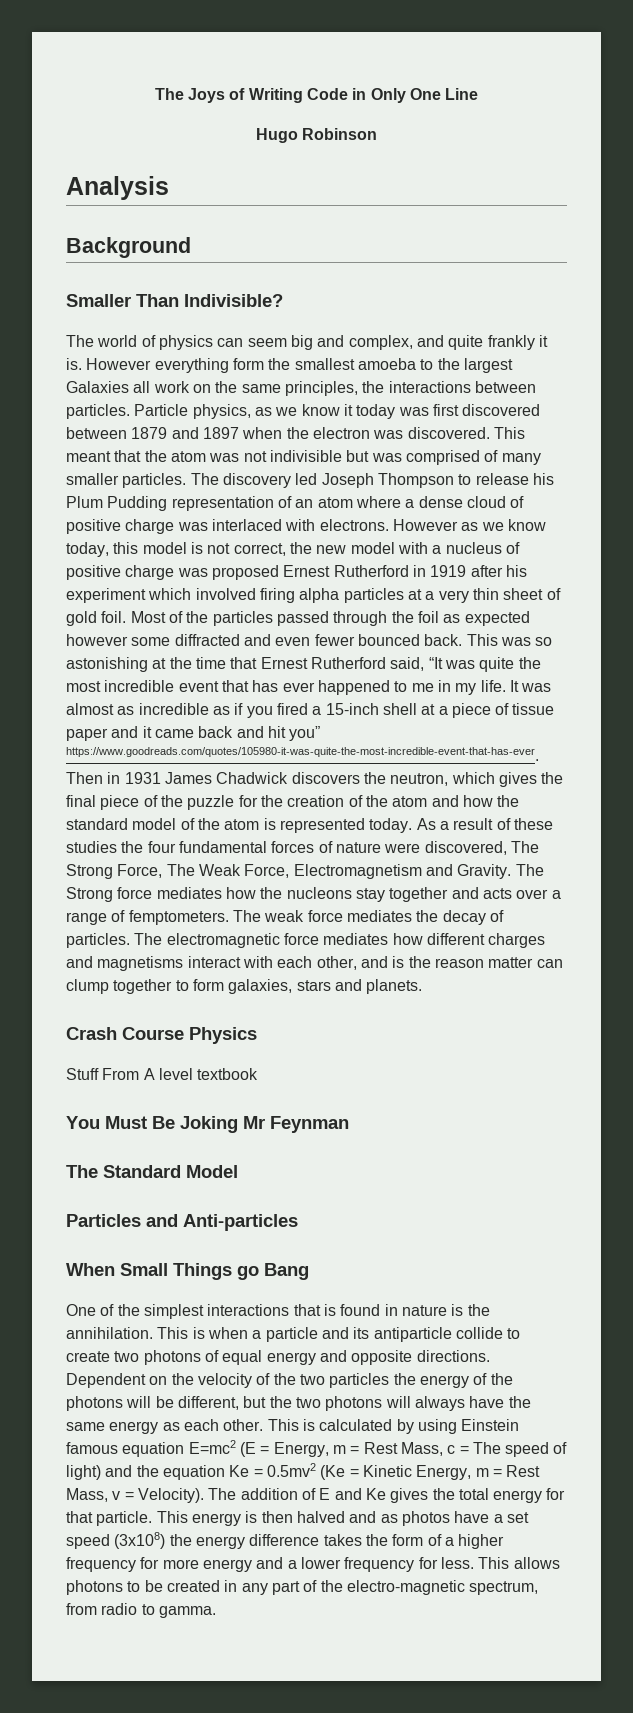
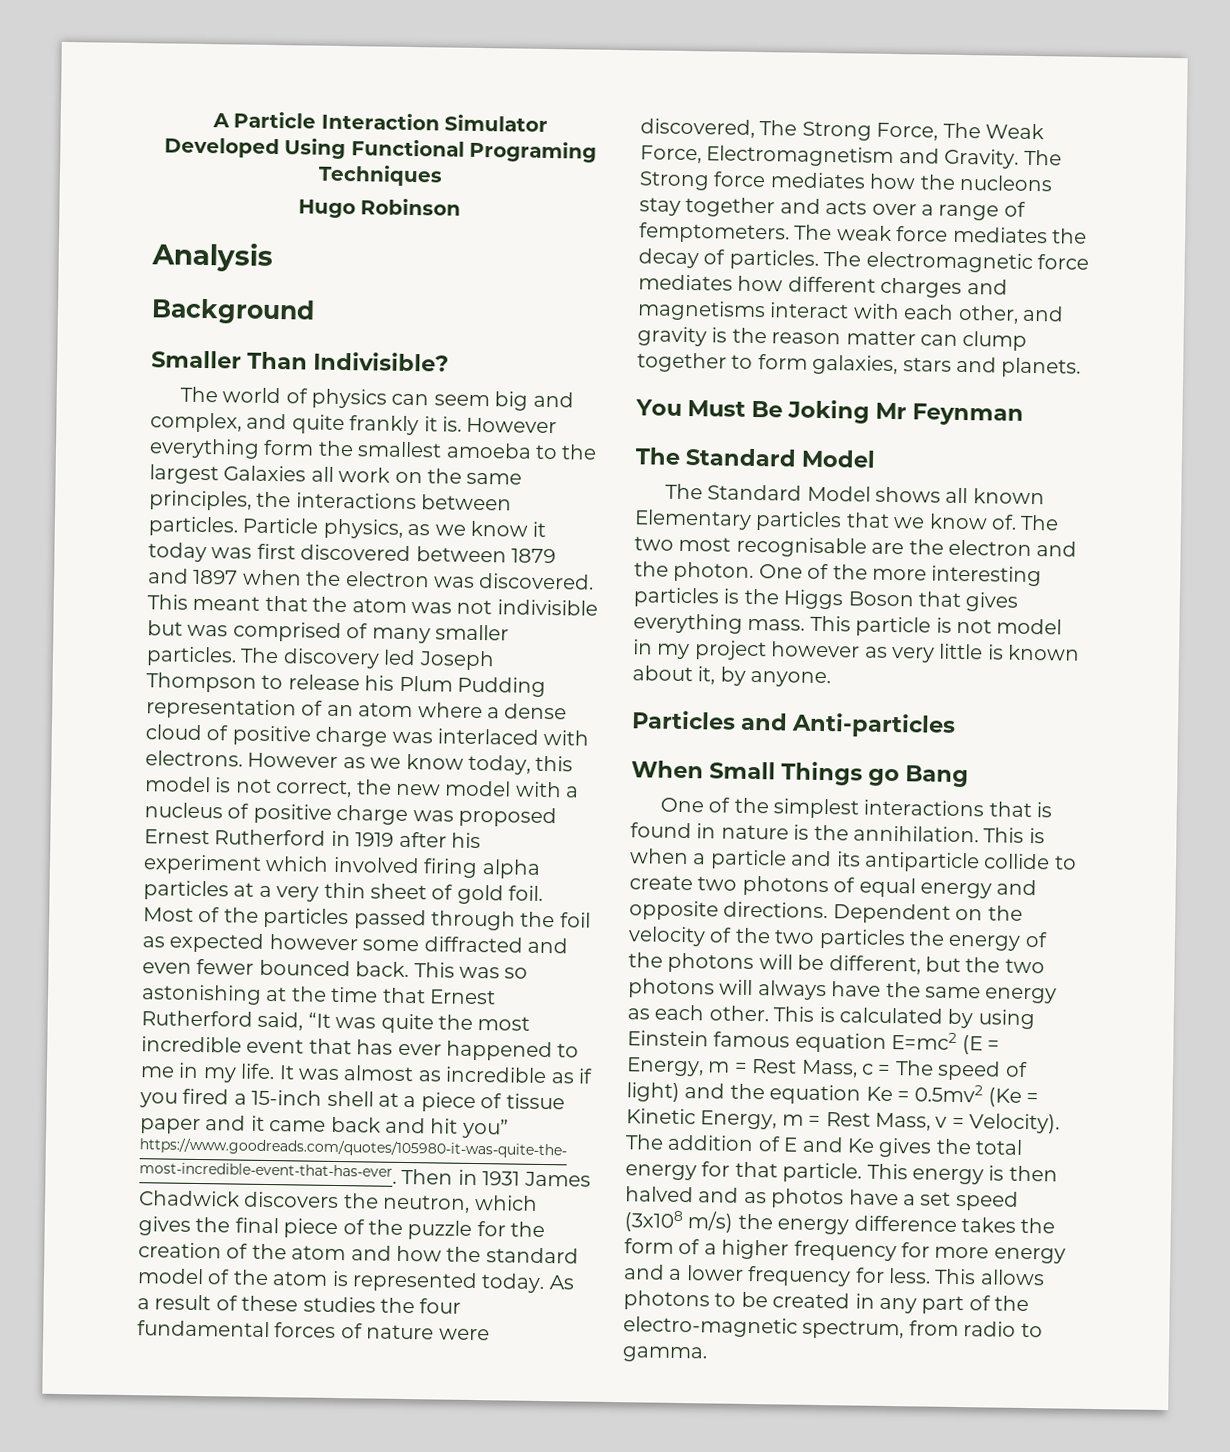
[154,88,479,103] The Joys of Writing Code in Only One Line -> [211,111,549,132] [163,137,598,163] [317,164,443,187] A Particle Interaction Simulator Developed Using Functional Programing Techniques
(388, 962) none -> [637,326,707,347] gravity
[66,1027,257,1044] [66,1068,259,1080] // Crash Course Physics // Stuff From A level textbook -> (1082, 367) none
(238, 1171) none -> [664,483,1045,505] [634,509,1060,532] [634,536,1078,558] [634,561,1043,587] [633,587,1019,612] [633,613,1063,637] [633,639,1081,663] [632,665,832,688] // The Standard Model shows all known Elementary particles that we know of. The two most recognisable are the electron and the photon. One of the more interesting particles is the Higgs Boson that gives everything mass. This particle is not model in my project however as very little is known about it, by anyone.
[114,1532,166,1549] (3x108) -> [624,1210,734,1233] (3x108 m/s)

